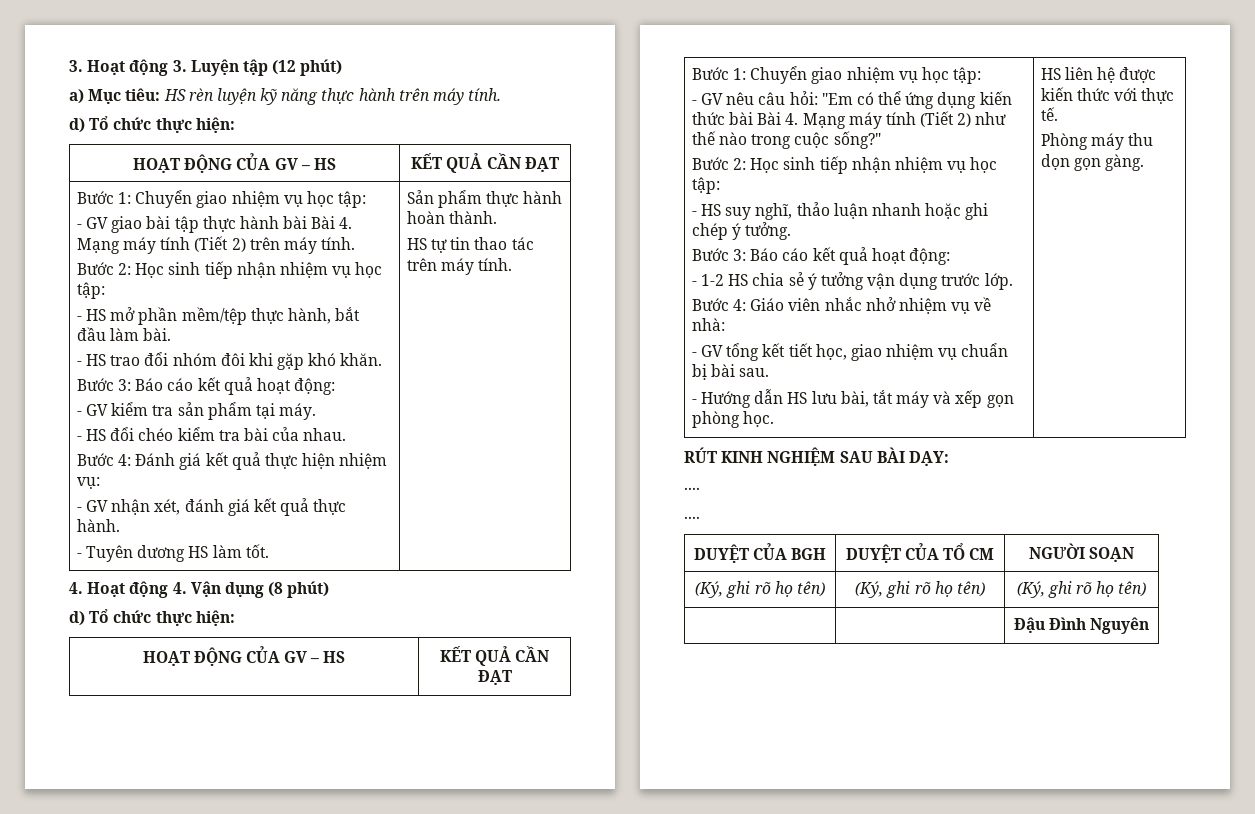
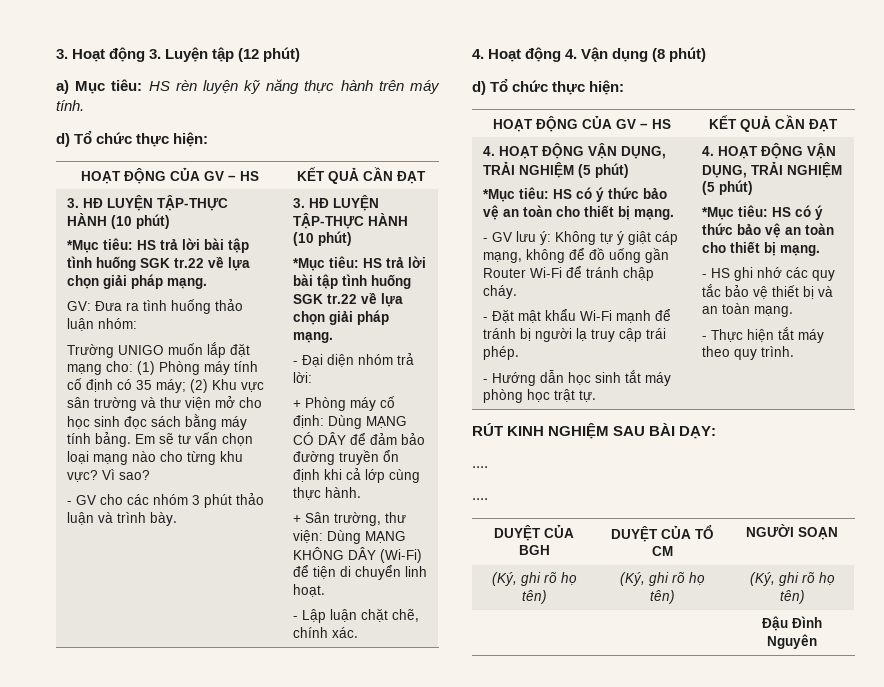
[76,190,367,208] [76,216,353,233] [76,236,356,254] [76,261,383,279] [76,282,105,299] [76,307,361,325] [76,327,172,341] [76,352,383,370] [76,377,336,395] [76,402,317,420] [76,427,347,441] [76,452,388,470] [76,477,100,489] [76,498,347,516] [76,519,120,532] [76,544,269,562] [406,190,563,208] [406,211,497,224] [406,237,534,253] [406,258,513,275] Bước 1: Chuyển giao nhiệm vụ học tập: // - GV giao bài tập thực hành bài Bài 4. Mạng máy tính (Tiết 2) trên máy tính. // Bước 2: Học sinh tiếp nhận nhiệm vụ học tập: // - HS mở phần mềm/tệp thực hành, bắt đầu làm bài. // - HS trao đổi nhóm đôi khi gặp khó khăn. // Bước 3: Báo cáo kết quả hoạt động: // - GV kiểm tra sản phẩm tại máy. // - HS đổi chéo kiểm tra bài của nhau. // Bước 4: Đánh giá kết quả thực hiện nhiệm vụ: // - GV nhận xét, đánh giá kết quả thực hành. // - Tuyên dương HS làm tốt. | Sản phẩm thực hành hoàn thành. // HS tự tin thao tác trên máy tính. -> [67,195,229,211] [67,213,171,229] [67,238,250,253] [67,256,251,271] [67,274,208,289] [67,299,244,314] [67,318,138,331] [67,342,251,358] [67,361,259,375] [67,378,265,393] [67,396,263,411] [67,414,248,430] [67,432,254,447] [67,451,244,465] [67,469,151,482] [67,493,265,508] [67,512,178,526] [293,195,380,211] [293,213,409,229] [293,231,353,246] [293,256,427,271] [293,274,412,289] [293,293,404,307] [293,310,390,325] [293,332,334,343] [293,353,415,367] [293,372,313,383] [293,396,396,411] [293,415,408,429] [293,432,426,445] [293,450,400,465] [293,468,421,483] [293,487,362,500] [293,512,407,526] [293,530,407,544] [293,547,423,563] [293,565,428,580] [293,584,326,597] [293,608,420,623] [293,627,359,638] 3. HĐ LUYỆN TẬP-THỰC HÀNH (10 phút) // *Mục tiêu: HS trả lời bài tập tình huống SGK tr.22 về lựa chọn giải pháp mạng. // GV: Đưa ra tình huống thảo luận nhóm: // Trường UNIGO muốn lắp đặt mạng cho: (1) Phòng máy tính cố định có 35 máy; (2) Khu vực sân trường và thư viện mở cho học sinh đọc sách bằng máy tính bảng. Em sẽ tư vấn chọn loại mạng nào cho từng khu vực? Vì sao? // - GV cho các nhóm 3 phút thảo luận và trình bày. | 3. HĐ LUYỆN TẬP-THỰC HÀNH (10 phút) // *Mục tiêu: HS trả lời bài tập tình huống SGK tr.22 về lựa chọn giải pháp mạng. // - Đại diện nhóm trả lời: // + Phòng máy cố định: Dùng MẠNG CÓ DÂY để đảm bảo đường truyền ổn định khi cả lớp cùng thực hành. // + Sân trường, thư viện: Dùng MẠNG KHÔNG DÂY (Wi-Fi) để tiện di chuyển linh hoạt. // - Lập luận chặt chẽ, chính xác.
[691,66,982,84] [691,91,1012,109] [691,111,1007,129] [691,131,881,149] [691,156,998,174] [691,177,720,194] [691,202,989,220] [691,222,792,240] [691,247,951,265] [691,272,1013,290] [691,297,992,314] [691,318,725,331] [691,343,1009,361] [691,364,770,380] [691,389,1014,408] [691,411,774,428] [1040,67,1157,83] [1040,87,1175,104] [1040,107,1058,121] [1040,133,1154,150] [1040,154,1145,171] Bước 1: Chuyển giao nhiệm vụ học tập: // - GV nêu câu hỏi: "Em có thể ứng dụng kiến thức bài Bài 4. Mạng máy tính (Tiết 2) như thế nào trong cuộc sống?" // Bước 2: Học sinh tiếp nhận nhiệm vụ học tập: // - HS suy nghĩ, thảo luận nhanh hoặc ghi chép ý tưởng. // Bước 3: Báo cáo kết quả hoạt động: // - 1-2 HS chia sẻ ý tưởng vận dụng trước lớp. // Bước 4: Giáo viên nhắc nhở nhiệm vụ về nhà: // - GV tổng kết tiết học, giao nhiệm vụ chuẩn bị bài sau. // - Hướng dẫn HS lưu bài, tắt máy và xếp gọn phòng học. | HS liên hệ được kiến thức với thực tế. // Phòng máy thu dọn gọn gàng. -> [483,143,667,159] [483,161,630,178] [483,187,668,202] [483,205,675,220] [483,231,679,245] [483,248,670,263] [483,266,655,281] [483,285,518,299] [483,309,672,323] [483,328,667,342] [483,346,520,360] [483,370,672,386] [483,389,597,403] [702,143,837,159] [702,161,843,178] [702,180,754,195] [702,205,824,220] [702,223,835,238] [702,241,821,256] [702,267,836,281] [702,284,834,299] [702,303,794,317] [702,327,825,343] [702,346,795,360] 4. HOẠT ĐỘNG VẬN DỤNG, TRẢI NGHIỆM (5 phút) // *Mục tiêu: HS có ý thức bảo vệ an toàn cho thiết bị mạng. // - GV lưu ý: Không tự ý giật cáp mạng, không để đồ uống gần Router Wi-Fi để tránh chập cháy. // - Đặt mật khẩu Wi-Fi mạnh để tránh bị người lạ truy cập trái phép. // - Hướng dẫn học sinh tắt máy phòng học trật tự. | 4. HOẠT ĐỘNG VẬN DỤNG, TRẢI NGHIỆM (5 phút) // *Mục tiêu: HS có ý thức bảo vệ an toàn cho thiết bị mạng. // - HS ghi nhớ các quy tắc bảo vệ thiết bị và an toàn mạng. // - Thực hiện tắt máy theo quy trình.

